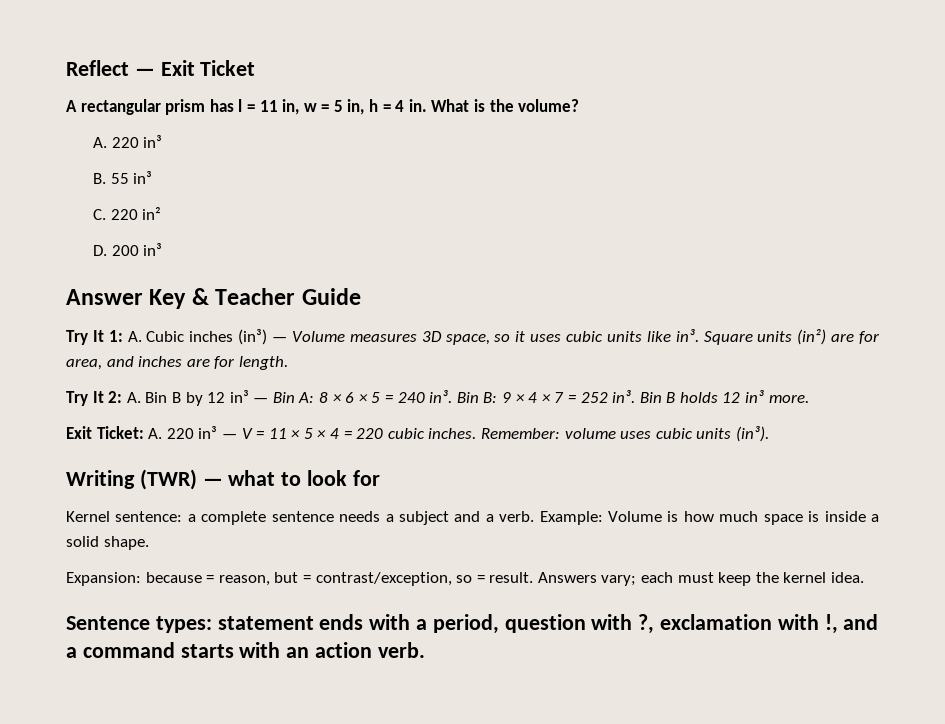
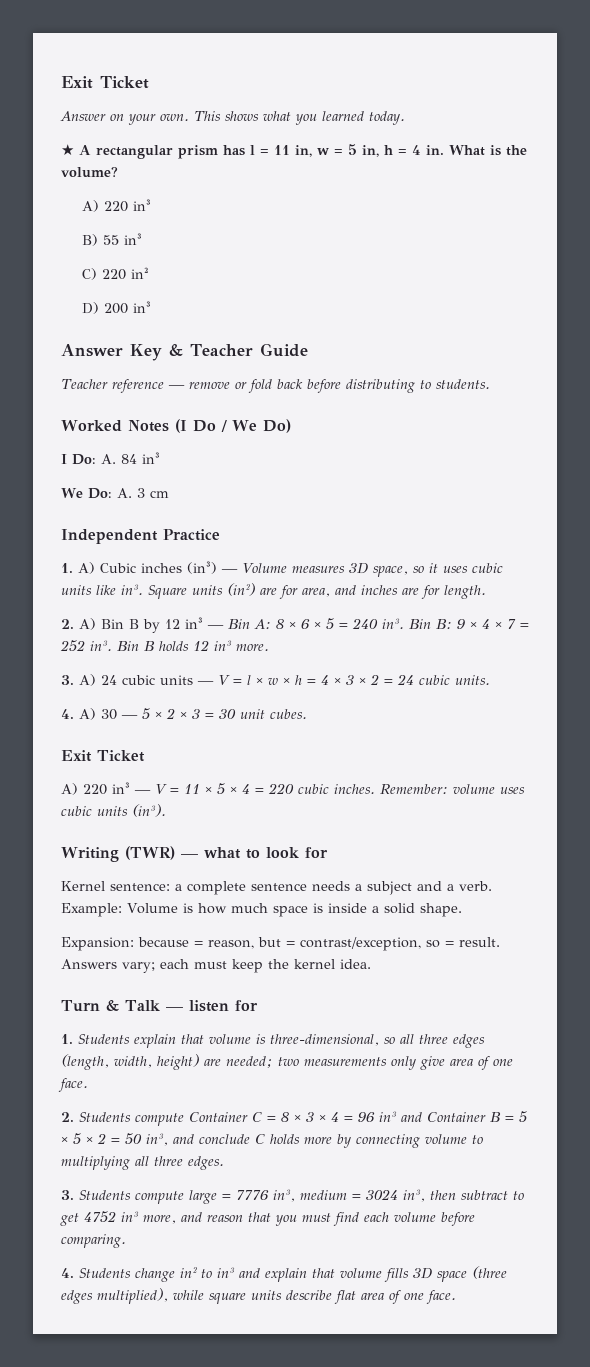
[66,60,256,76] Reflect — Exit Ticket // -> [61,76,149,89] [60,111,405,125] [61,144,74,156] Exit Ticket // Answer on your own. This shows what you learned today. // ★
[93,137,108,148] A. -> [81,200,99,212] A)
[93,173,107,184] B. -> [81,234,98,246] B)
[93,209,107,220] C. -> [81,268,97,280] C)
[93,245,108,256] D. -> [81,302,99,314] D)
[66,330,142,345] Try It 1: A. -> [61,379,490,393] [61,419,291,433] [61,452,160,465] [61,488,169,499] [61,529,220,544] [61,562,95,574] Teacher reference — remove or fold back before distributing to students. // Worked Notes (I Do / We Do) // I Do: A. 84 in³ // We Do: A. 3 cm // Independent Practice // 1. A)
[66,391,141,406] Try It 2: A. -> [61,618,96,630] 2. A)
[66,426,163,439] // Exit Ticket: A. -> [61,674,490,686] [61,708,307,720] [61,750,145,762] [61,783,78,795] // 3. A) 24 cubic units — V = l × w × h = 4 × 3 × 2 = 24 cubic units. // 4. A) 30 — 5 × 2 × 3 = 30 unit cubes. // Exit Ticket // A)
[66,614,879,634] [66,642,425,658] Sentence types: statement ends with a period, question with ?, exclamation with !, and a command starts with an action verb. -> [61,1000,258,1012] [61,1034,485,1048] [61,1054,513,1070] [58,1078,88,1092] [61,1111,527,1126] [61,1133,483,1148] [61,1156,224,1170] [61,1189,524,1204] [60,1211,475,1226] [61,1234,126,1248] [61,1266,507,1282] [61,1288,456,1304] Turn & Talk — listen for // 1. Students explain that volume is three-dimensional, so all three edges (length, width, height) are needed; two measurements only give area of one face. // 2. Students compute Container C = 8 × 3 × 4 = 96 in³ and Container B = 5 × 5 × 2 = 50 in³, and conclude C holds more by connecting volume to multiplying all three edges. // 3. Students compute large = 7776 in³, medium = 3024 in³, then subtract to get 4752 in³ more, and reason that you must find each volume before comparing. // 4. Students change in² to in³ and explain that volume fills 3D space (three edges multiplied), while square units describe flat area of one face.

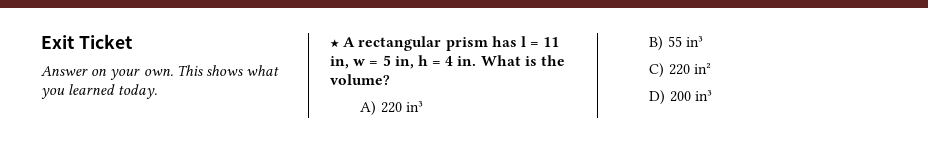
[61,343,308,361] [61,379,490,393] [61,419,291,433] [61,452,160,465] [61,488,169,499] [61,529,220,544] [61,561,503,577] [61,583,486,599] [61,617,529,633] [60,640,269,652] [61,674,490,686] [61,708,307,720] [61,750,145,762] [61,782,525,795] [61,804,166,817] [61,846,328,862] [61,881,492,895] [61,903,462,917] [61,937,500,951] [61,959,371,973] [61,1000,258,1012] [61,1034,485,1048] [61,1054,513,1070] [58,1078,88,1092] [61,1111,527,1126] [61,1133,483,1148] [61,1156,224,1170] [61,1189,524,1204] [60,1211,475,1226] [61,1234,126,1248] [61,1266,507,1282] [61,1288,456,1304] // Answer Key & Teacher Guide // Teacher reference — remove or fold back before distributing to students. // Worked Notes (I Do / We Do) // I Do: A. 84 in³ // We Do: A. 3 cm // Independent Practice // 1. A) Cubic inches (in³) — Volume measures 3D space, so it uses cubic units like in³. Square units (in²) are for area, and inches are for length. // 2. A) Bin B by 12 in³ — Bin A: 8 × 6 × 5 = 240 in³. Bin B: 9 × 4 × 7 = 252 in³. Bin B holds 12 in³ more. // 3. A) 24 cubic units — V = l × w × h = 4 × 3 × 2 = 24 cubic units. // 4. A) 30 — 5 × 2 × 3 = 30 unit cubes. // Exit Ticket // A) 220 in³ — V = 11 × 5 × 4 = 220 cubic inches. Remember: volume uses cubic units (in³). // Writing (TWR) — what to look for // Kernel sentence: a complete sentence needs a subject and a verb. Example: Volume is how much space is inside a solid shape. // Expansion: because = reason, but = contrast/exception, so = result. Answers vary; each must keep the kernel idea. // Turn & Talk — listen for // 1. Students explain that volume is three-dimensional, so all three edges (length, width, height) are needed; two measurements only give area of one face. // 2. Students compute Container C = 8 × 3 × 4 = 96 in³ and Container B = 5 × 5 × 2 = 50 in³, and conclude C holds more by connecting volume to multiplying all three edges. // 3. Students compute large = 7776 in³, medium = 3024 in³, then subtract to get 4752 in³ more, and reason that you must find each volume before comparing. // 4. Students change in² to in³ and explain that volume fills 3D space (three edges multiplied), while square units describe flat area of one face. -> (712, 95) none

